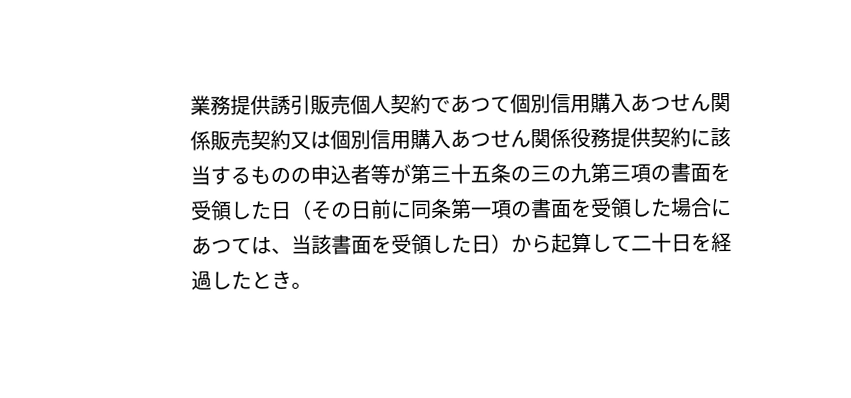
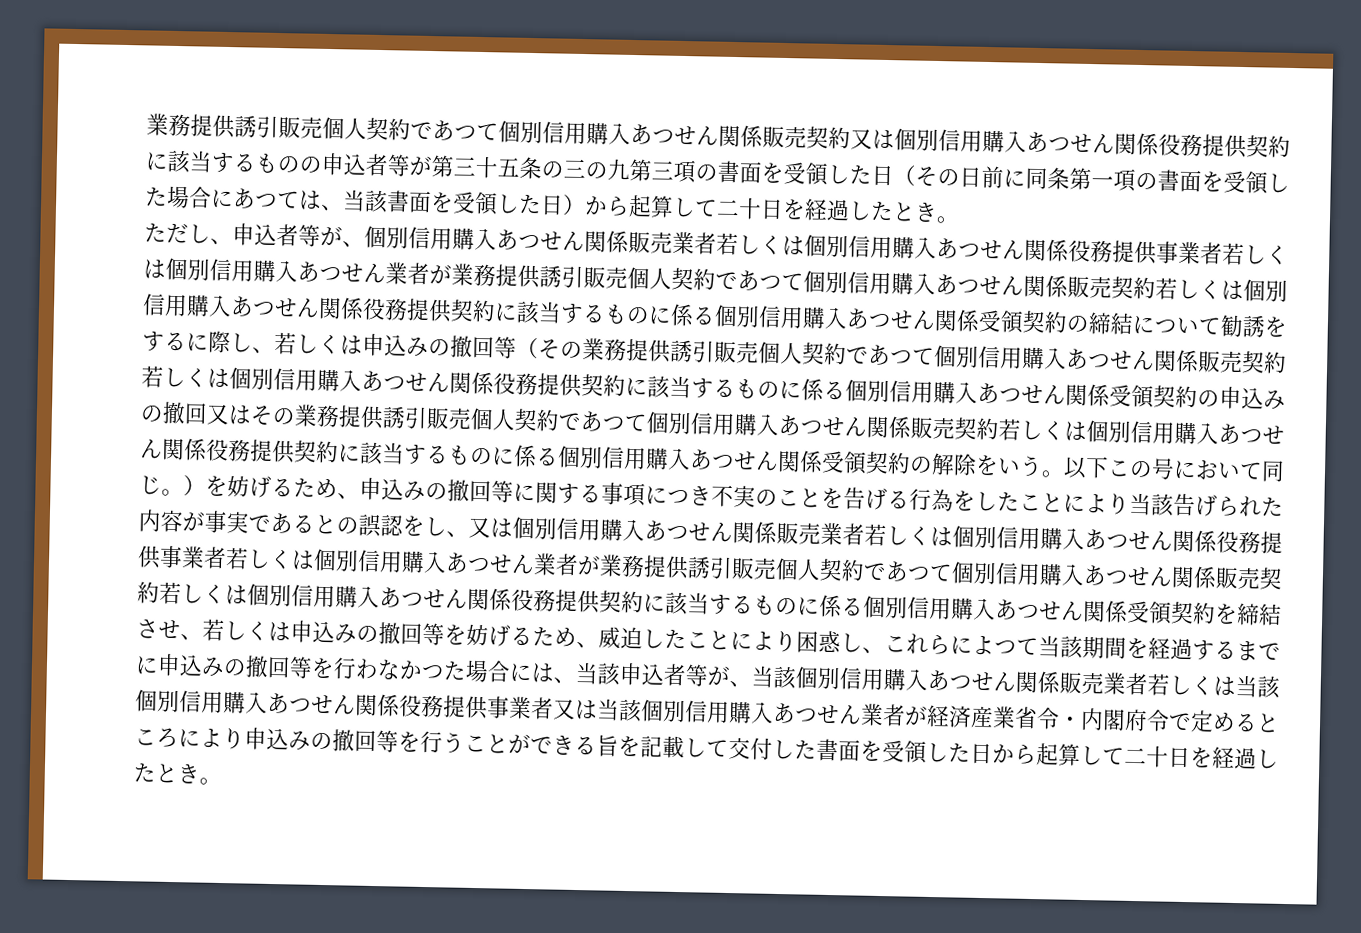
(312, 285) none -> [144,222,1290,266] [143,257,1289,302] [142,293,1289,338] [142,330,1288,374] [141,365,1287,410] [140,401,1286,445] [140,438,1286,482] [139,475,1285,517] [138,509,1284,554] [137,545,1284,590] [137,581,1283,626] [136,618,1282,661] [135,653,1281,699] [135,689,1281,733] [134,727,1280,770] [133,762,223,786] // ただし、申込者等が、個別信用購入あつせん関係販売業者若しくは個別信用購入あつせん関係役務提供事業者若しくは個別信用購入あつせん業者が業務提供誘引販売個人契約であつて個別信用購入あつせん関係販売契約若しくは個別信用購入あつせん関係役務提供契約に該当するものに係る個別信用購入あつせん関係受領契約の締結について勧誘をするに際し、若しくは申込みの撤回等（その業務提供誘引販売個人契約であつて個別信用購入あつせん関係販売契約若しくは個別信用購入あつせん関係役務提供契約に該当するものに係る個別信用購入あつせん関係受領契約の申込みの撤回又はその業務提供誘引販売個人契約であつて個別信用購入あつせん関係販売契約若しくは個別信用購入あつせん関係役務提供契約に該当するものに係る個別信用購入あつせん関係受領契約の解除をいう。以下この号において同じ。）を妨げるため、申込みの撤回等に関する事項につき不実のことを告げる行為をしたことにより当該告げられた内容が事実であるとの誤認をし、又は個別信用購入あつせん関係販売業者若しくは個別信用購入あつせん関係役務提供事業者若しくは個別信用購入あつせん業者が業務提供誘引販売個人契約であつて個別信用購入あつせん関係販売契約若しくは個別信用購入あつせん関係役務提供契約に該当するものに係る個別信用購入あつせん関係受領契約を締結させ、若しくは申込みの撤回等を妨げるため、威迫したことにより困惑し、これらによつて当該期間を経過するまでに申込みの撤回等を行わなかつた場合には、当該申込者等が、当該個別信用購入あつせん関係販売業者若しくは当該個別信用購入あつせん関係役務提供事業者又は当該個別信用購入あつせん業者が経済産業省令・内閣府令で定めるところにより申込みの撤回等を行うことができる旨を記載して交付した書面を受領した日から起算して二十日を経過したとき。

